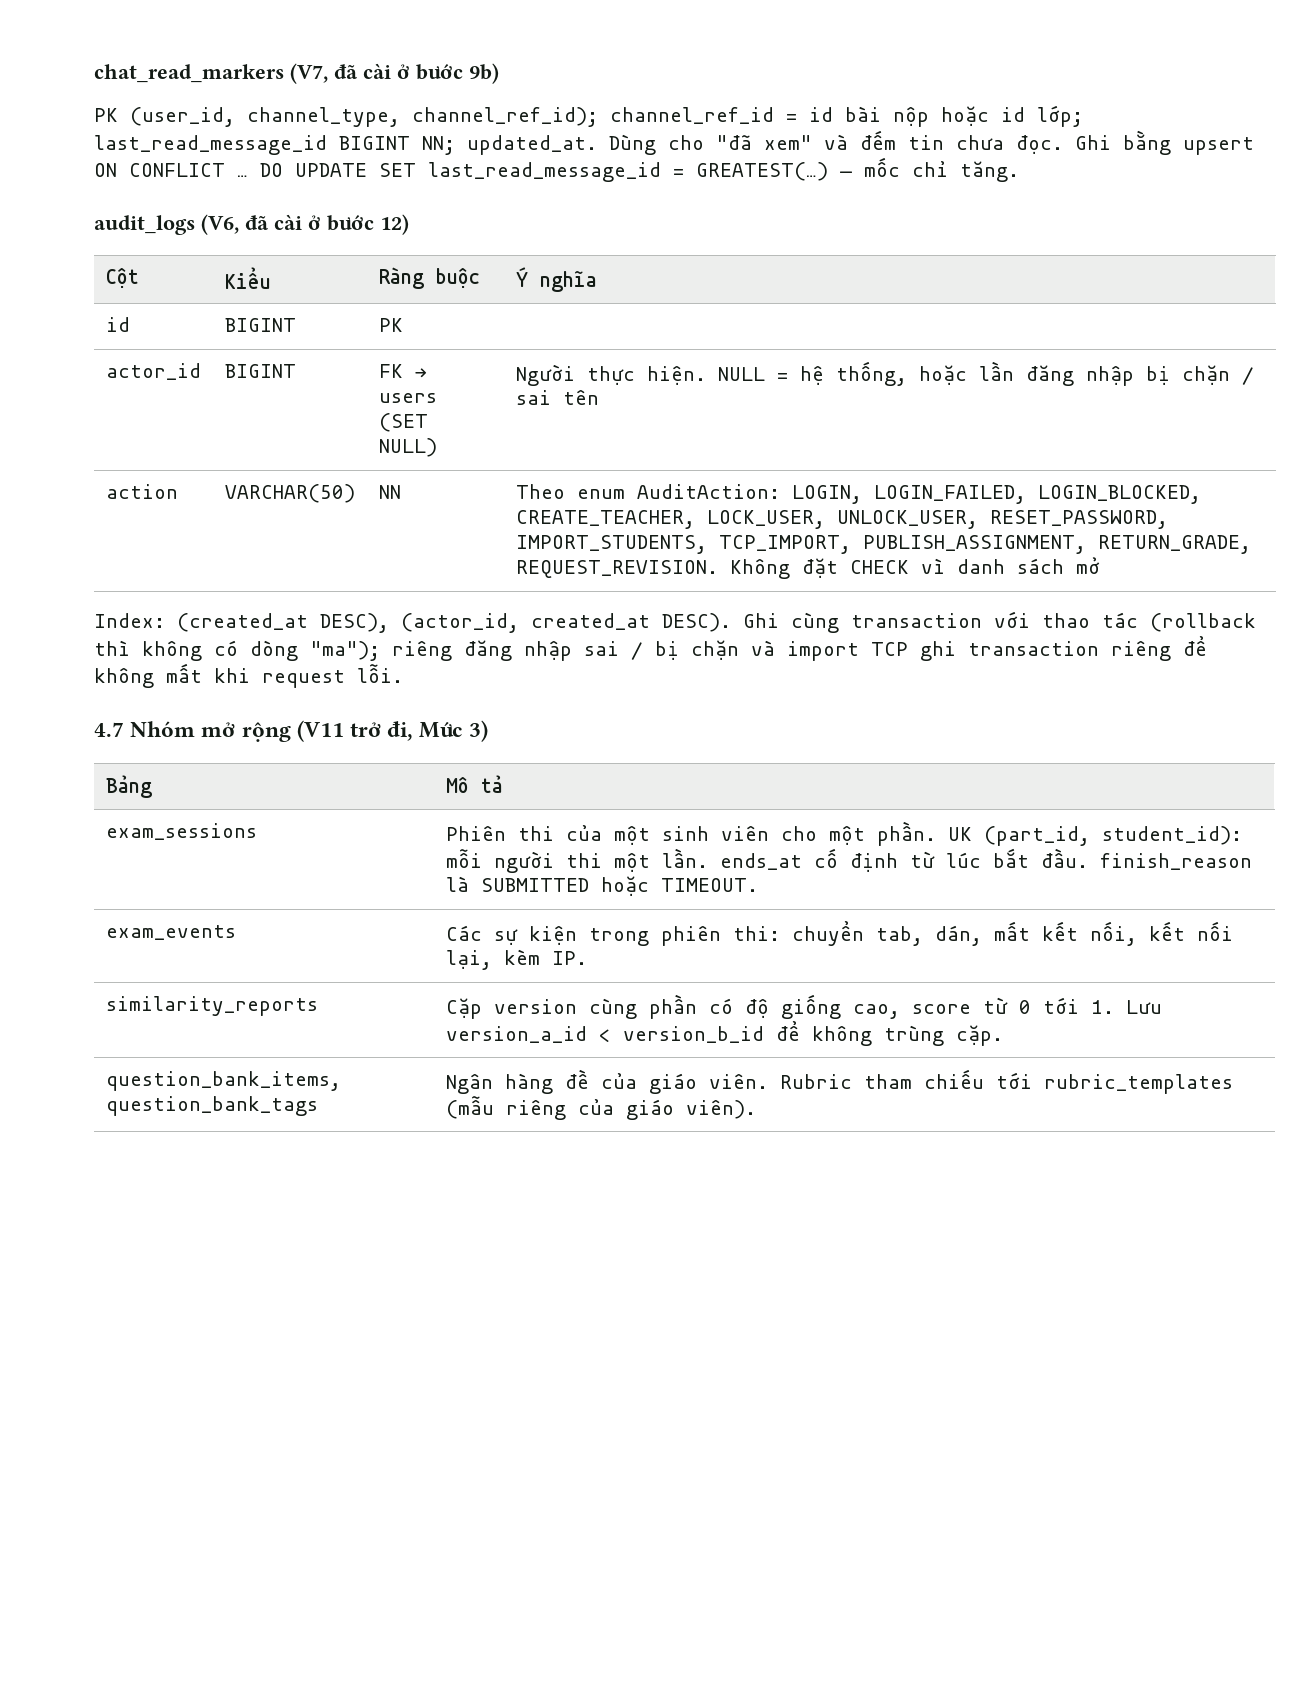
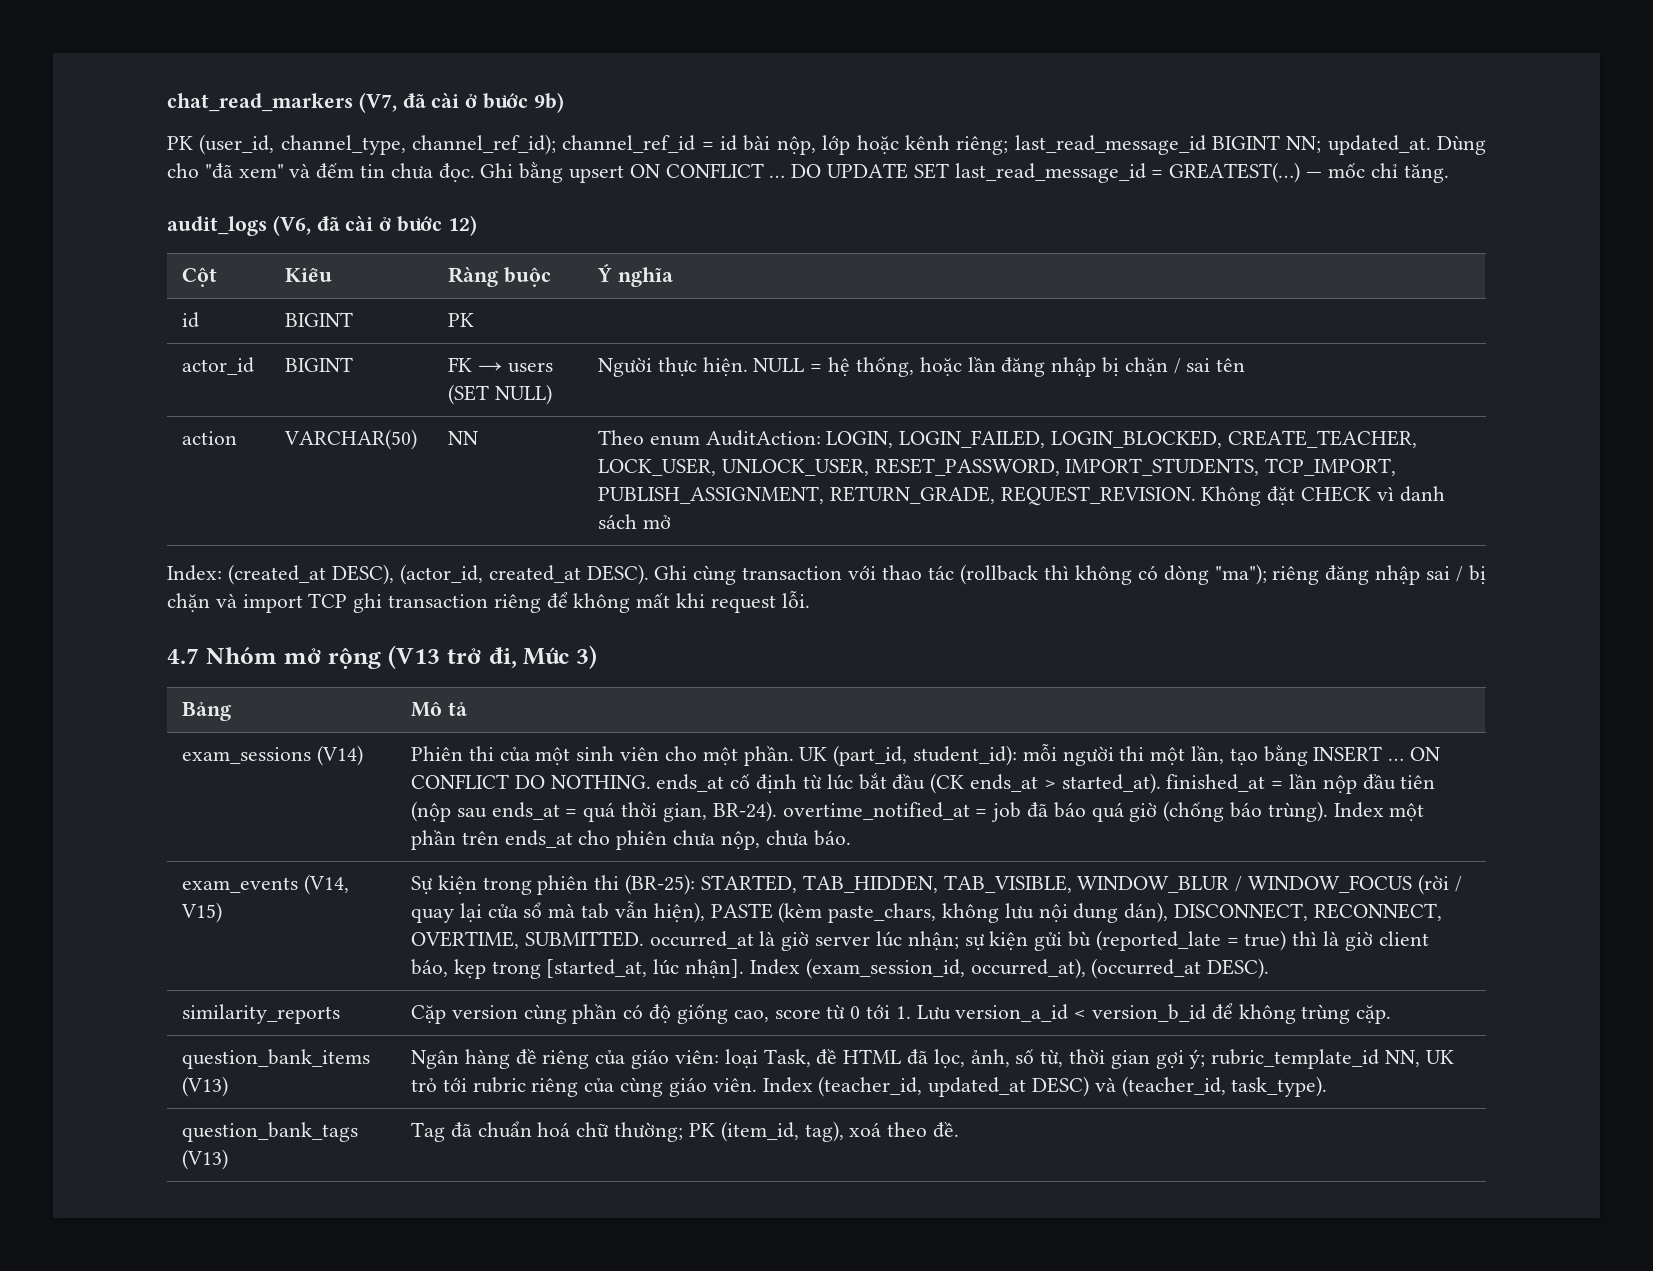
[893,105,1083,127] nộp hoặc id lớp; -> [776,135,1009,155] nộp, lớp hoặc kênh riêng;
[296,720,344,742] (V11 -> [388,645,440,669] (V13
(257, 831) none -> [316,745,363,766] (V14)
[661,848,708,868] lần. -> [1190,744,1440,766] [411,774,651,789] lần, tạo bằng INSERT … ON CONFLICT DO NOTHING.
[1040,848,1252,870] [445,876,758,896] [105,925,236,940] [445,921,1233,946] [445,949,587,970] đầu. finish_reason là SUBMITTED hoặc TIMEOUT. // exam_events | Các sự kiện trong phiên thi: chuyển tab, dán, mất kết nối, kết nối lại, kèm IP. -> [892,773,1436,794] [411,801,1425,822] [411,830,851,850] [182,874,349,895] [181,902,223,923] [411,874,1462,895] [411,901,1442,923] [411,930,1429,951] [411,958,1270,979] đầu (CK ends_at > started_at). finished_at = lần nộp đầu tiên (nộp sau ends_at = quá thời gian, BR-24). overtime_notified_at = job đã báo quá giờ (chống báo trùng). Index một phần trên ends_at cho phiên chưa nộp, chưa báo. // exam_events (V14, V15) | Sự kiện trong phiên thi (BR-25): STARTED, TAB_HIDDEN, TAB_VISIBLE, WINDOW_BLUR / WINDOW_FOCUS (rời / quay lại cửa sổ mà tab vẫn hiện), PASTE (kèm paste_chars, không lưu nội dung dán), DISCONNECT, RECONNECT, OVERTIME, SUBMITTED. occurred_at là giờ server lúc nhận; sự kiện gửi bù (reported_late = true) thì là giờ client báo, kẹp trong [started_at, lúc nhận]. Index (exam_session_id, occurred_at), (occurred_at DESC).
[105,1071,341,1091] [105,1096,318,1116] question_bank_items, question_bank_tags -> [182,1049,371,1069] [182,1076,229,1097] question_bank_items (V13)
[600,1069,1233,1094] [445,1096,756,1120] của giáo viên. Rubric tham chiếu tới rubric_templates (mẫu riêng của giáo viên). -> [542,1049,1454,1069] [411,1076,1328,1097] [182,1122,359,1142] [182,1149,229,1170] [411,1121,959,1142] riêng của giáo viên: loại Task, đề HTML đã lọc, ảnh, số từ, thời gian gợi ý; rubric_template_id NN, UK trỏ tới rubric riêng của cùng giáo viên. Index (teacher_id, updated_at DESC) và (teacher_id, task_type). // question_bank_tags (V13) | Tag đã chuẩn hoá chữ thường; PK (item_id, tag), xoá theo đề.

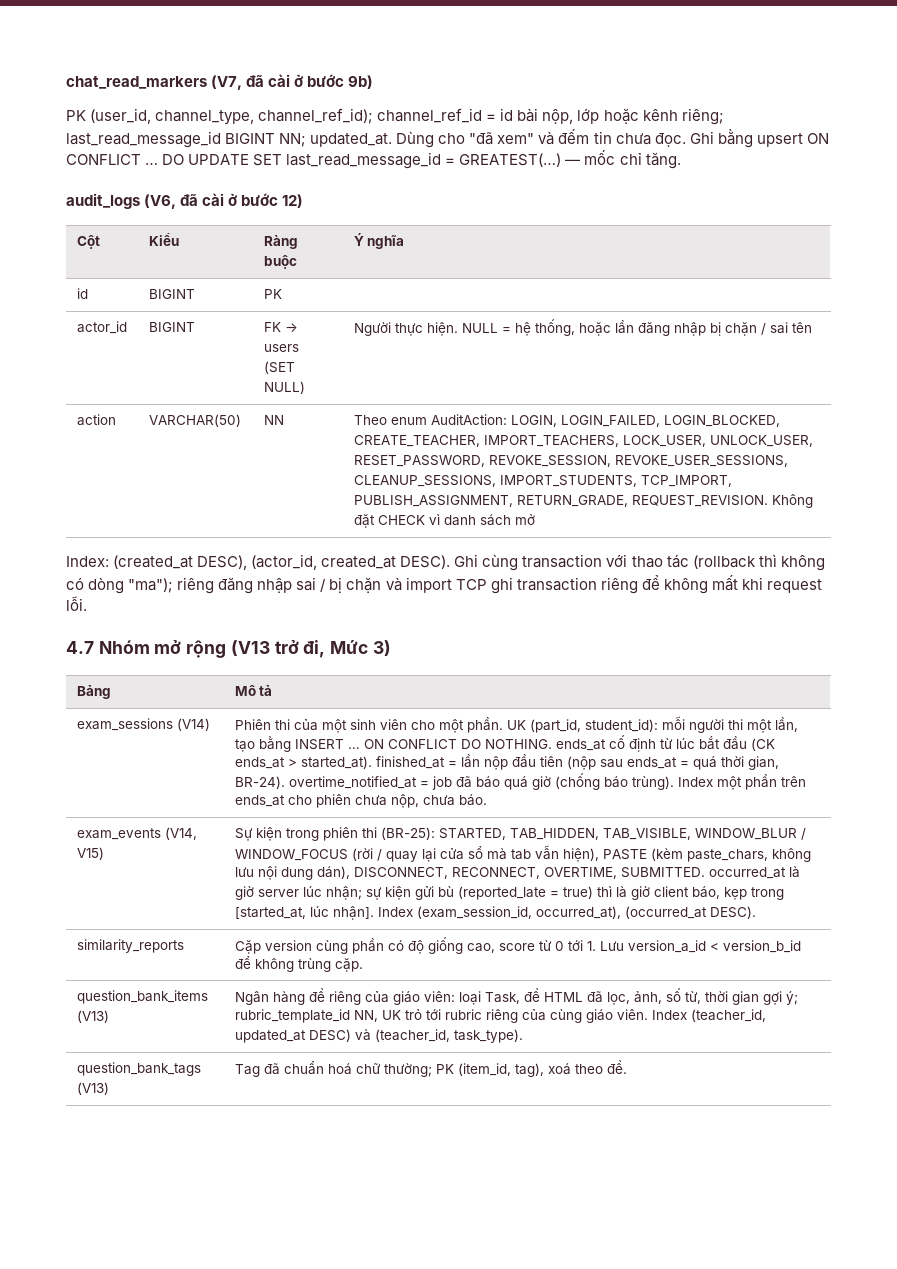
(1417, 439) none -> [483,435,619,447] IMPORT_TEACHERS,
(1060, 467) none -> [488,455,788,467] [353,475,496,487] REVOKE_SESSION, REVOKE_USER_SESSIONS, CLEANUP_SESSIONS,

